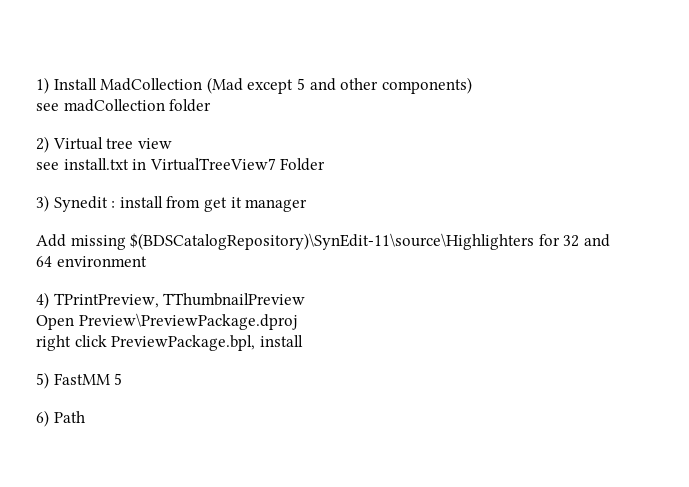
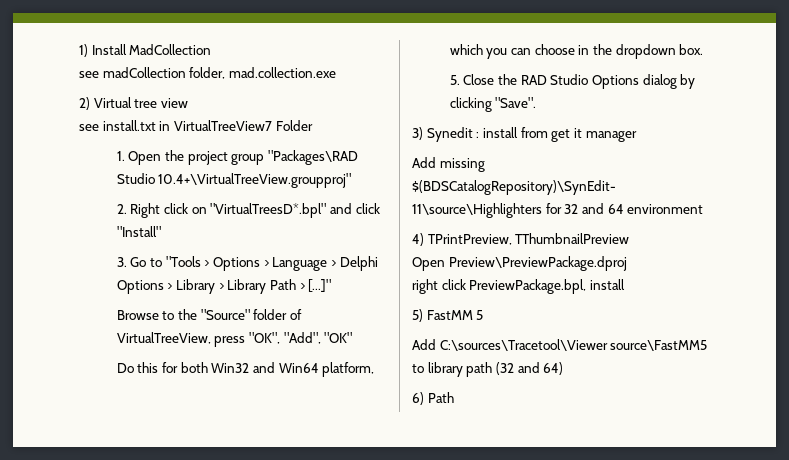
[206,77,472,94] (Mad except 5 and other components) -> (212, 49) none
[169,99,212,112] folder -> [189,67,336,79] folder, mad.collection.exe
(326, 164) none -> [116,150,359,165] [116,173,352,188] [116,203,380,218] [116,226,161,237] [116,256,378,271] [116,279,332,294] [116,309,303,320] [116,332,353,347] [116,362,375,377] [449,44,704,59] [449,74,696,89] [449,97,537,112] // 1. Open the project group "Packages\RAD Studio 10.4+\VirtualTreeView.groupproj" // 2. Right click on "VirtualTreesD*.bpl" and click "Install" // 3. Go to "Tools > Options > Language > Delphi Options > Library > Library Path > [...]" // Browse to the "Source" folder of VirtualTreeView, press "OK", "Add", "OK" // Do this for both Win32 and Win64 platform, which you can choose in the dropdown box. // 5. Close the RAD Studio Options dialog by clicking "Save".
(123, 379) none -> [412,339,708,351] [412,362,564,377] // Add C:\sources\Tracetool\Viewer source\FastMM5 to library path (32 and 64)

